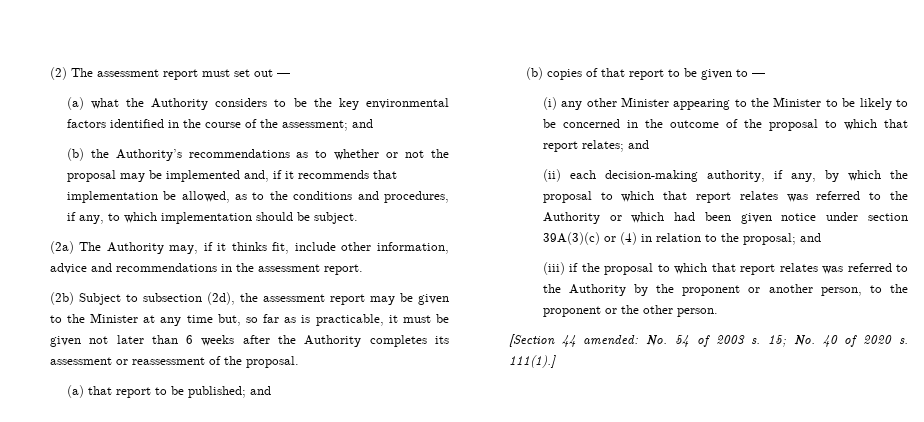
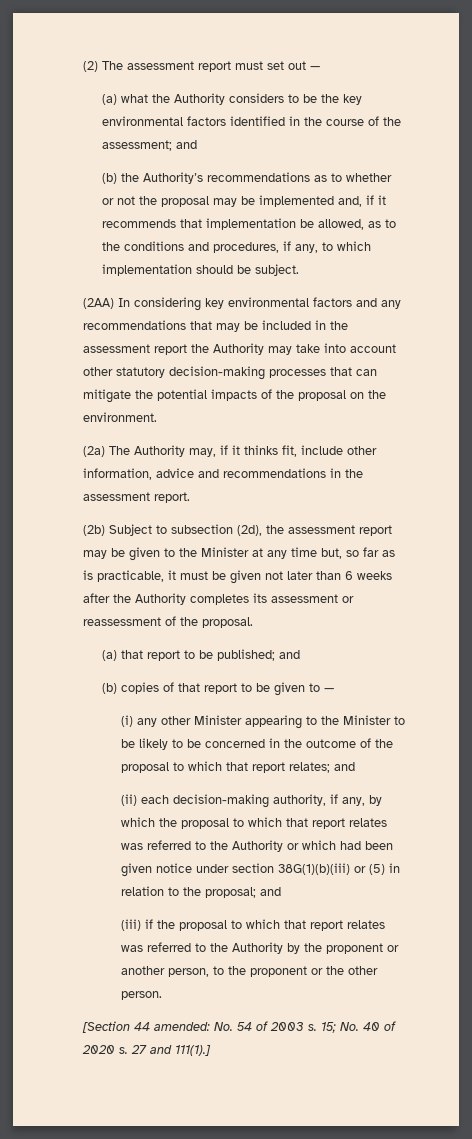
(358, 218) none -> [83,297,402,311] [83,320,349,332] [83,343,397,355] [83,366,378,380] [83,389,387,403] [83,412,158,422] // (2AA) In considering key environmental factors and any recommendations that may be included in the assessment report the Authority may take into account other statutory decision-making processes that can mitigate the potential impacts of the proposal on the environment.
[542,232,637,245] 39A(3)(c) or (4) -> [277,863,385,875] 38G(1)(b)(iii) or (5)
(908, 341) none -> [131,1045,173,1054] 27 and

